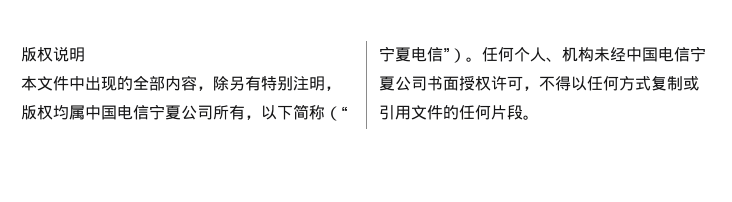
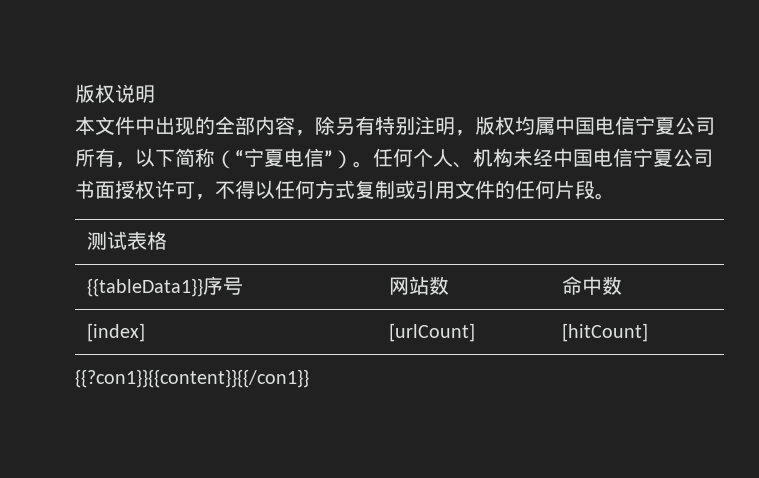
(539, 117) none -> [87,231,168,250] [87,276,244,297] [389,276,450,295] [562,276,623,295] [87,323,146,342] [389,323,476,342] [562,323,649,342] [75,369,309,388] // 测试表格 // {{tableData1}}序号 | 网站数 | 命中数 // [index] | [urlCount] | [hitCount] // {{?con1}}{{content}}{{/con1}}

